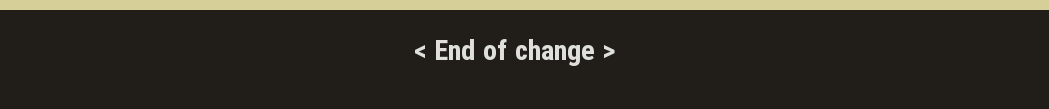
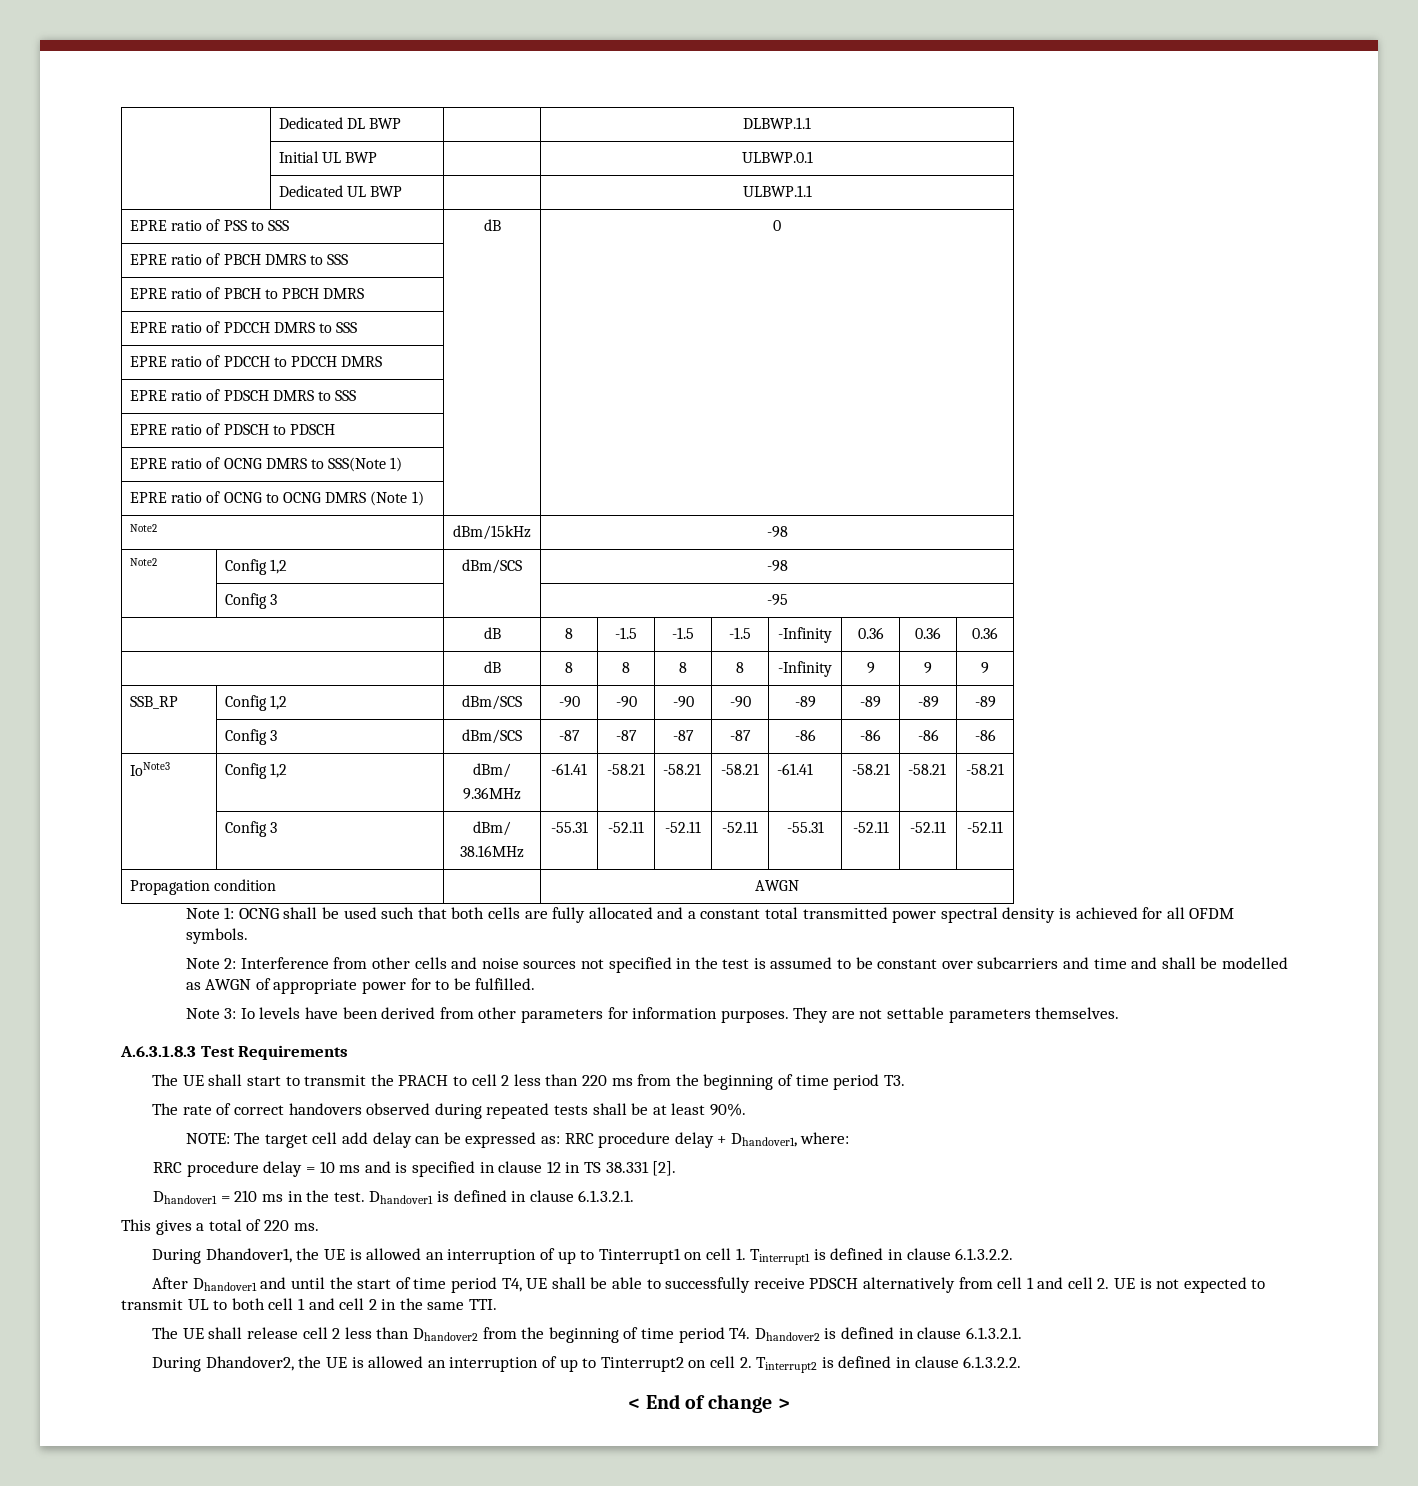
(413, 52) none -> [279,117,402,129] [743,117,811,129] [279,151,378,163] [741,151,813,163] [279,185,403,197] [742,185,812,197] [130,219,290,231] [483,219,501,231] [773,220,781,231] [130,253,349,265] [130,287,365,299] [130,321,358,333] [130,355,383,367] [130,389,357,401] [130,423,336,435] [130,457,403,472] [130,491,424,506] [130,524,158,532] [453,525,531,540] [766,526,788,538] [130,558,158,566] [225,559,288,575] [462,559,522,574] [766,560,788,572] [225,593,278,609] [766,594,788,606] [483,627,501,639] [565,628,573,639] [615,627,637,639] [672,627,694,639] [729,627,751,639] [778,627,832,643] [857,627,884,639] [915,627,941,639] [972,627,998,639] [483,661,501,673] [565,662,573,673] [622,662,630,673] [679,662,687,673] [736,662,744,673] [778,661,832,677] [866,662,875,674] [924,662,932,674] [981,662,989,674] [130,696,179,709] [225,695,288,711] [462,695,522,710] [558,696,580,708] [615,696,637,708] [672,696,694,708] [729,696,751,708] [794,696,816,708] [860,696,881,708] [917,696,939,708] [974,696,996,708] [225,729,278,745] [462,729,522,744] [558,730,580,741] [615,730,637,741] [672,730,694,741] [729,730,751,741] [794,729,816,741] [860,729,881,741] [917,729,939,741] [974,729,996,741] [130,762,171,776] [225,763,288,779] [473,763,512,778] [463,787,521,800] [551,763,587,775] [607,763,645,775] [663,763,702,775] [721,763,759,775] [777,763,814,775] [851,763,890,775] [908,763,947,775] [966,763,1004,775] [225,821,278,837] [473,821,512,836] [460,845,524,858] [550,821,588,833] [608,821,644,833] [665,821,701,833] [722,821,758,833] [786,821,824,833] [852,821,889,833] [910,821,946,833] [967,821,1003,833] [130,879,277,895] [755,880,799,891] [185,907,1235,923] [185,928,248,944] [185,957,1288,973] [185,978,536,994] [185,1007,1120,1023] [120,1045,349,1060] [152,1074,905,1090] [152,1103,746,1119] [185,1132,850,1148] [153,1161,677,1177] [153,1190,635,1204] [121,1219,319,1235] [152,1248,1014,1265] [152,1277,1266,1293] [121,1298,498,1310] [152,1327,1022,1343] [152,1356,1022,1373] | Dedicated DL BWP | | DLBWP.1.1 // | Initial UL BWP | | ULBWP.0.1 // | Dedicated UL BWP | | ULBWP.1.1 // EPRE ratio of PSS to SSS | dB | 0 // EPRE ratio of PBCH DMRS to SSS | | // EPRE ratio of PBCH to PBCH DMRS | | // EPRE ratio of PDCCH DMRS to SSS | | // EPRE ratio of PDCCH to PDCCH DMRS | | // EPRE ratio of PDSCH DMRS to SSS | | // EPRE ratio of PDSCH to PDSCH | | // EPRE ratio of OCNG DMRS to SSS(Note 1) | | // EPRE ratio of OCNG to OCNG DMRS (Note 1) | | // Note2 | dBm/15kHz | -98 // Note2 | Config 1,2 | dBm/SCS | -98 // | Config 3 | | -95 // | dB | 8 | -1.5 | -1.5 | -1.5 | -Infinity | 0.36 | 0.36 | 0.36 // | dB | 8 | 8 | 8 | 8 | -Infinity | 9 | 9 | 9 // SSB_RP | Config 1,2 | dBm/SCS | -90 | -90 | -90 | -90 | -89 | -89 | -89 | -89 // | Config 3 | dBm/SCS | -87 | -87 | -87 | -87 | -86 | -86 | -86 | -86 // IoNote3 | Config 1,2 | dBm/ // 9.36MHz | -61.41 | -58.21 | -58.21 | -58.21 | -61.41 | -58.21 | -58.21 | -58.21 // | Config 3 | dBm/ // 38.16MHz | -55.31 | -52.11 | -52.11 | -52.11 | -55.31 | -52.11 | -52.11 | -52.11 // Propagation condition | | AWGN // Note 1: OCNG shall be used such that both cells are fully allocated and a constant total transmitted power spectral density is achieved for all OFDM symbols. // Note 2: Interference from other cells and noise sources not specified in the test is assumed to be constant over subcarriers and time and shall be modelled as AWGN of appropriate power for to be fulfilled. // Note 3: Io levels have been derived from other parameters for information purposes. They are not settable parameters themselves. // A.6.3.1.8.3 Test Requirements // The UE shall start to transmit the PRACH to cell 2 less than 220 ms from the beginning of time period T3. // The rate of correct handovers observed during repeated tests shall be at least 90%. // NOTE: The target cell add delay can be expressed as: RRC procedure delay + Dhandover1, where: // RRC procedure delay = 10 ms and is specified in clause 12 in TS 38.331 [2]. // Dhandover1 = 210 ms in the test. Dhandover1 is defined in clause 6.1.3.2.1. // This gives a total of 220 ms. // During Dhandover1, the UE is allowed an interruption of up to Tinterrupt1 on cell 1. Tinterrupt1 is defined in clause 6.1.3.2.2. // After Dhandover1 and until the start of time period T4, UE shall be able to successfully receive PDSCH alternatively from cell 1 and cell 2. UE is not expected to transmit UL to both cell 1 and cell 2 in the same TTI. // The UE shall release cell 2 less than Dhandover2 from the beginning of time period T4. Dhandover2 is defined in clause 6.1.3.2.1. // During Dhandover2, the UE is allowed an interruption of up to Tinterrupt2 on cell 2. Tinterrupt2 is defined in clause 6.1.3.2.2. //

